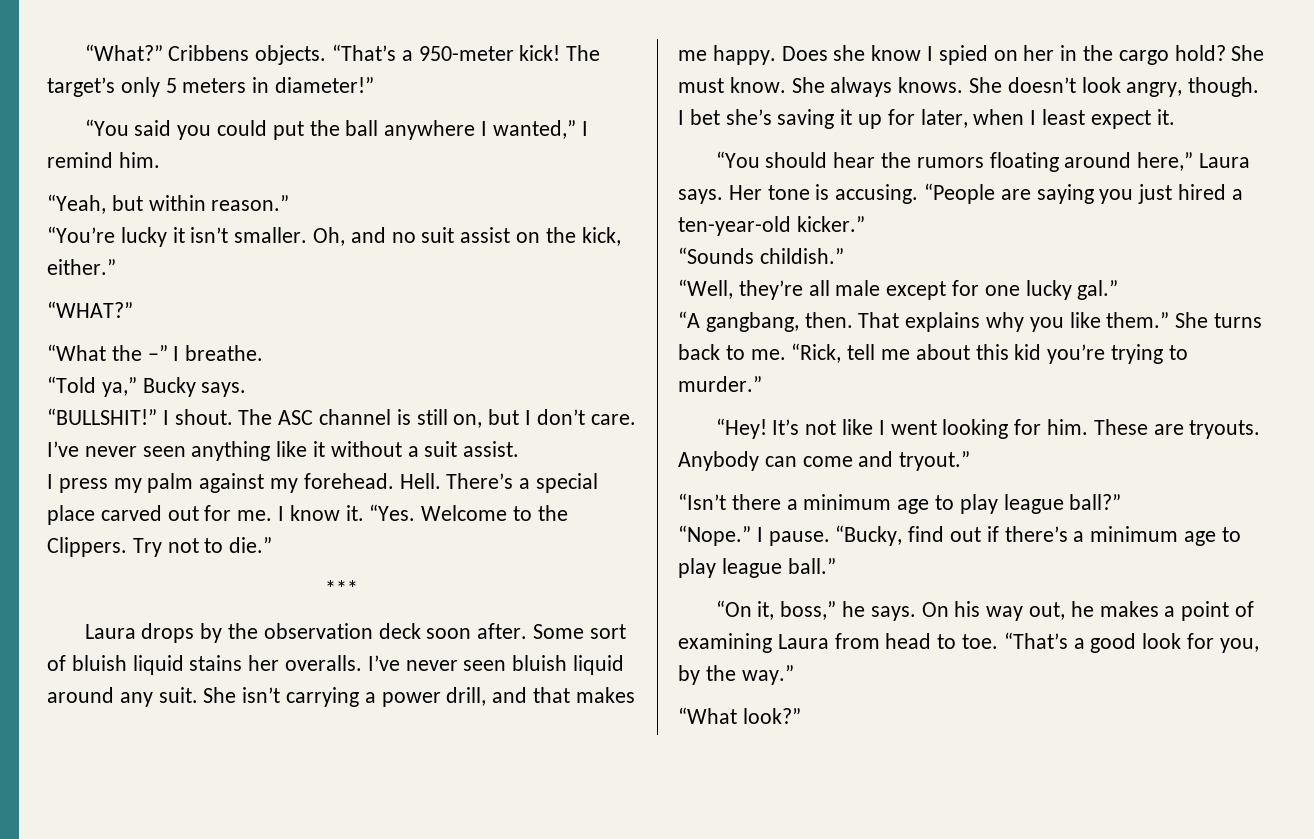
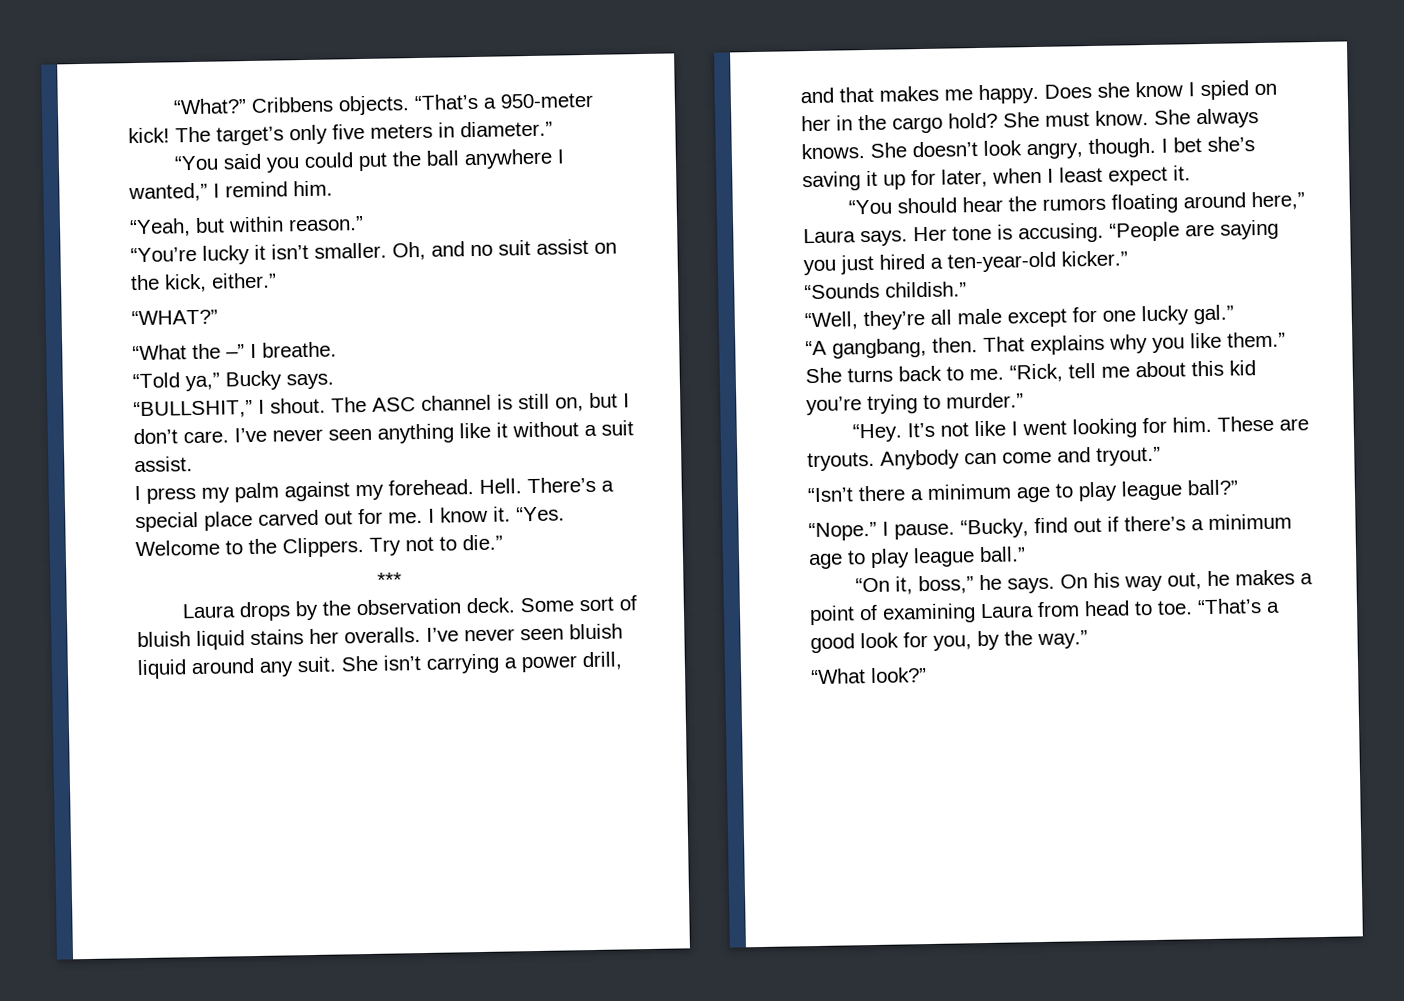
[165,78,177,93] 5 -> [332,123,365,140] five
[275,77,375,93] diameter!” -> [460,120,553,138] diameter.”
[47,408,157,425] “BULLSHIT!” -> [133,399,253,420] “BULLSHIT,”
[378,623,528,639] deck soon after. -> [465,597,515,614] deck.
[715,418,767,439] “Hey! -> [851,423,902,443] “Hey.

